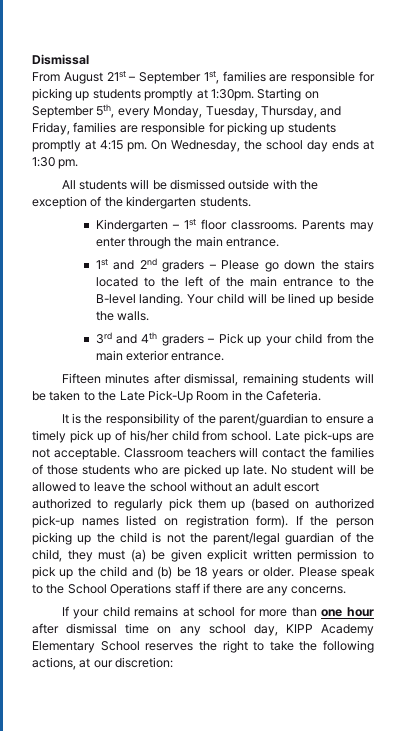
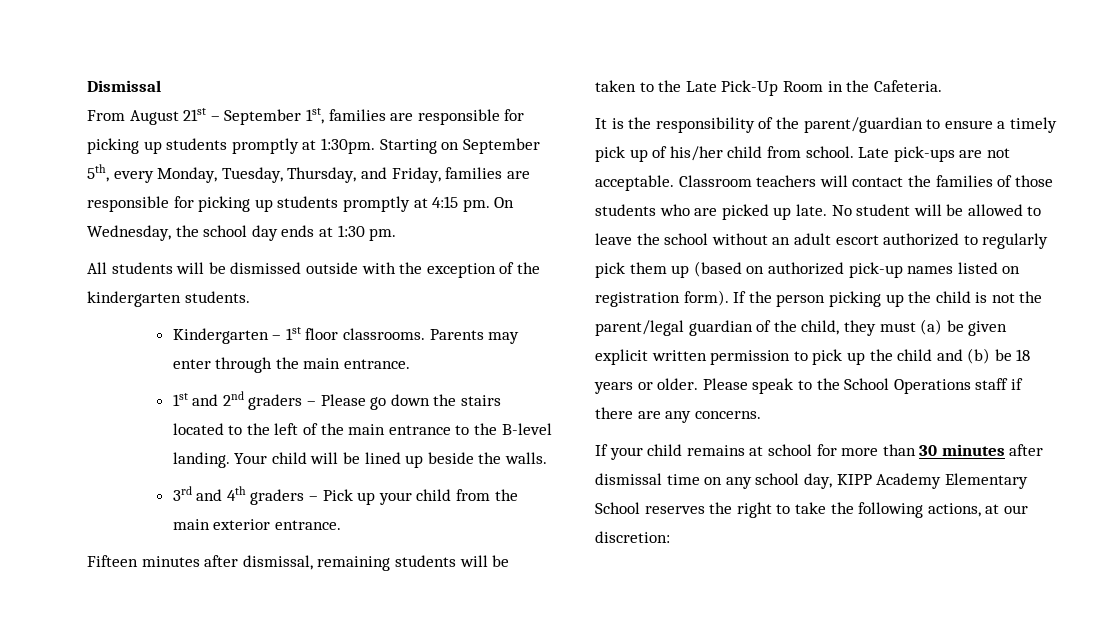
[321,607,374,617] one hour -> [919,444,1005,456] 30 minutes

